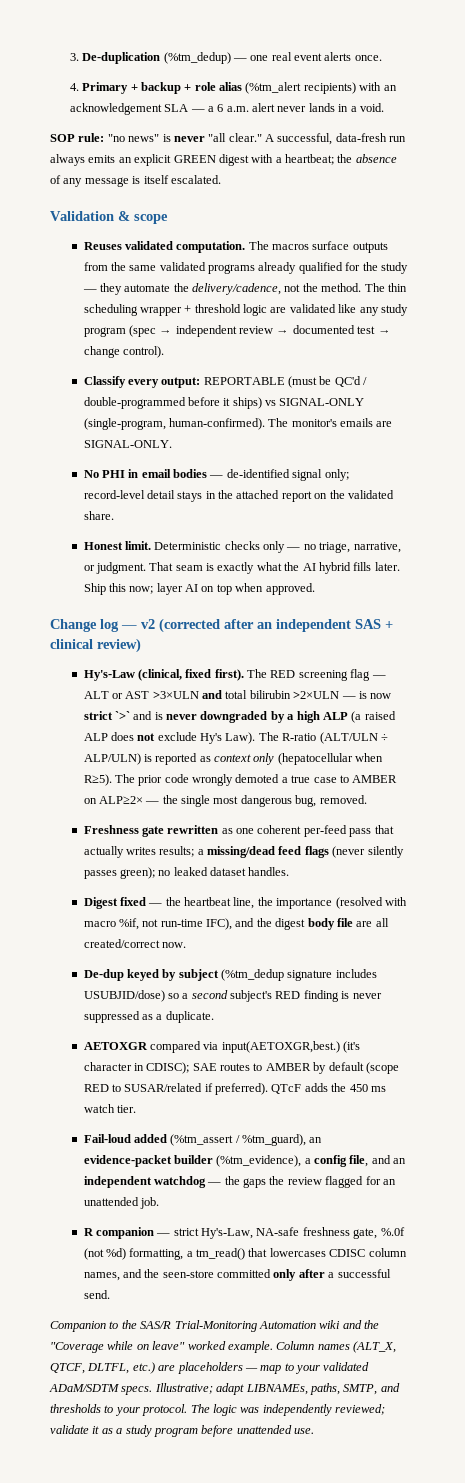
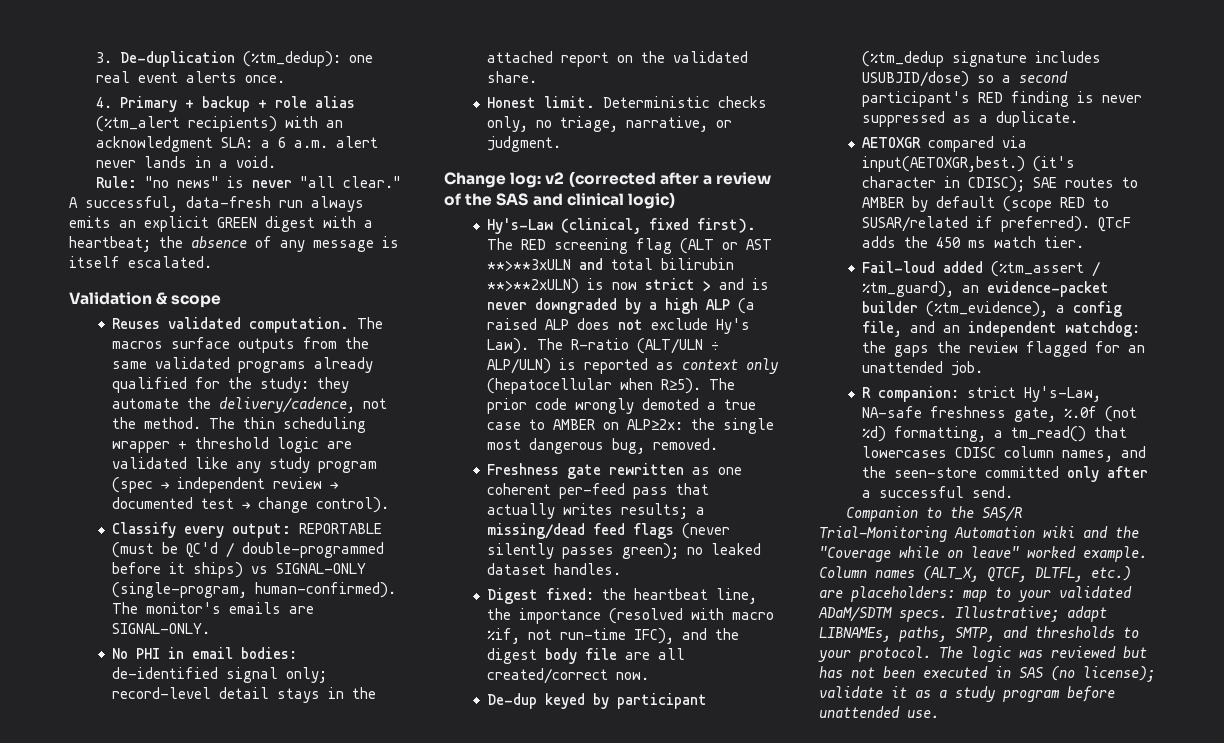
[163,52,247,64] (%tm_dedup) — -> [242,51,341,67] (%tm_dedup):
[69,103,205,115] acknowledgement SLA — -> [95,136,253,152] acknowledgment SLA:
[50,133,105,142] SOP rule: -> [96,176,138,188] Rule:
[380,262,408,274] [82,289,97,292] study — -> [260,377,310,393] study:
[173,469,224,478] bodies — -> [241,647,298,659] bodies:
[263,541,301,553] only — -> [487,116,529,132] only,
[149,562,400,574] [83,583,315,595] That seam is exactly what the AI hybrid fills later. Ship this now; layer AI on top when approved. -> (562, 144) none
[100,619,137,632] log — -> [510,172,542,188] log:
[257,619,393,632] [50,638,141,653] an independent SAS + clinical review) -> [702,172,772,185] [444,192,675,209] a review of the SAS and clinical logic)
[371,675,386,678] [83,691,109,699] — ALT -> [680,238,715,254] (ALT
[152,691,199,699] >3×ULN -> [487,259,572,271] **>**3×ULN
[293,691,356,699] >2×ULN — -> [487,278,580,294] **>**2×ULN)
[114,711,130,720] `>` -> [703,281,712,292] >
[98,796,160,804] ALP≥2× — -> [627,419,684,431] ALP≥2×:
[119,897,163,906] fixed — -> [546,588,595,600] fixed:
[178,969,219,981] subject -> [617,693,708,709] participant
[230,990,273,1002] subject's -> [862,91,971,107] participant's
[153,1176,222,1188] watchdog — -> [1065,321,1141,337] watchdog:
[95,1227,171,1239] companion — -> [878,386,960,402] companion:
[177,1362,258,1374] placeholders — -> [851,586,955,602] placeholders:
[262,1404,385,1416] independently reviewed; -> [1051,646,1147,658] [819,666,1155,682] reviewed but has not been executed in SAS (no license);

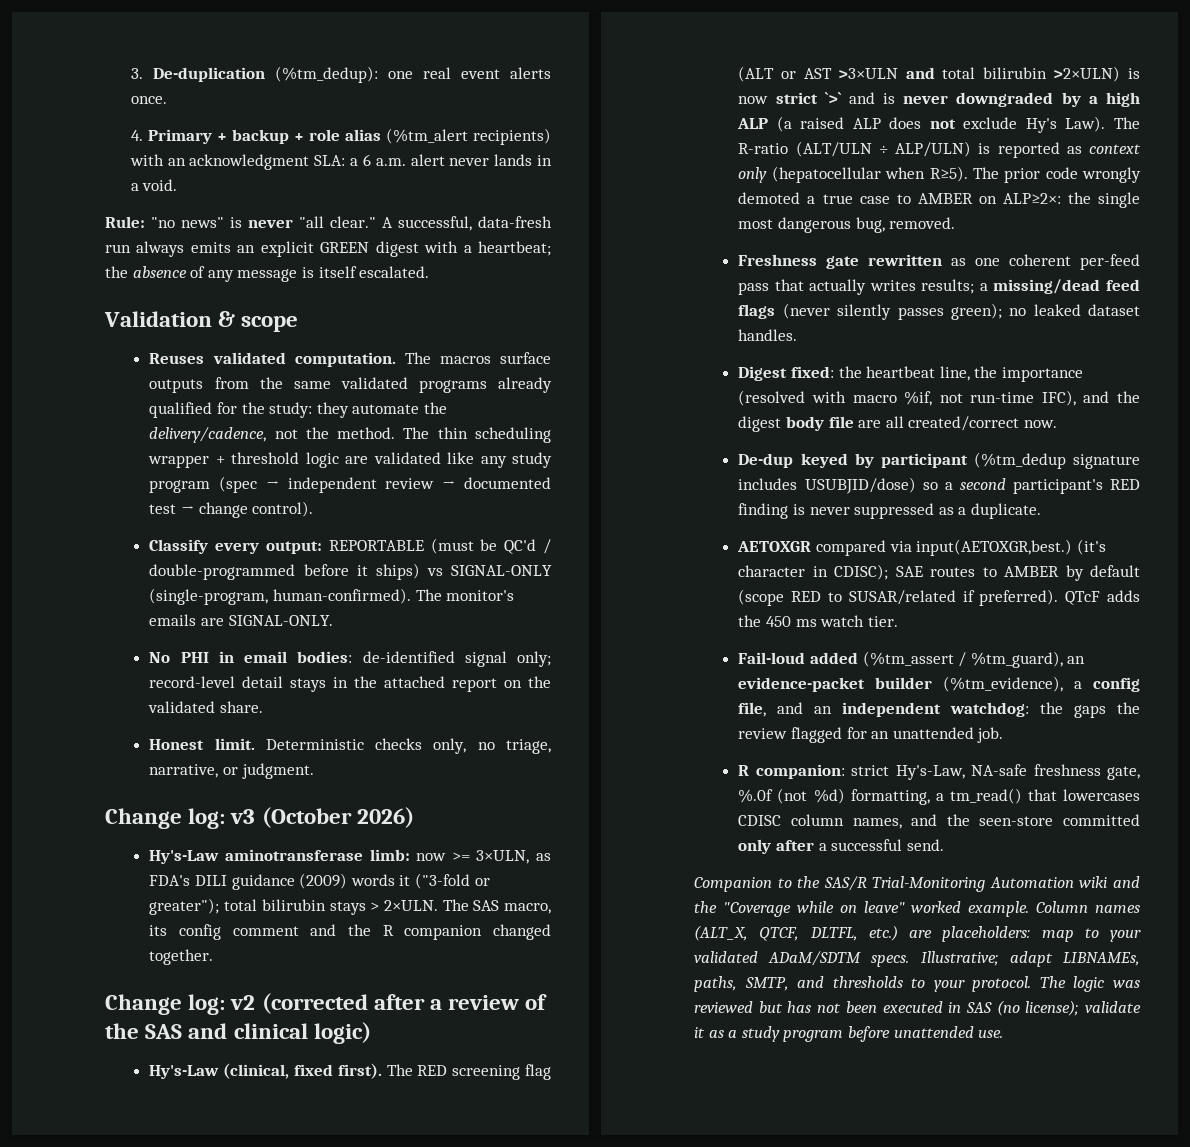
(562, 144) none -> [105,807,414,829] [149,849,551,864] [149,873,490,890] [149,898,551,915] [149,924,551,940] [149,949,214,965] // Change log: v3 (October 2026) // Hy's-Law aminotransferase limb: now >= 3×ULN, as FDA's DILI guidance (2009) words it ("3-fold or greater"); total bilirubin stays > 2×ULN. The SAS macro, its config comment and the R companion changed together.
[487,259,572,271] **>**3×ULN -> [838,68,899,79] >3×ULN
[487,278,580,294] **>**2×ULN) -> [1053,66,1121,82] >2×ULN)
[703,281,712,292] > -> [824,92,842,104] `>`

